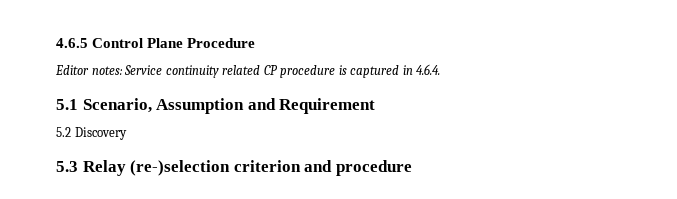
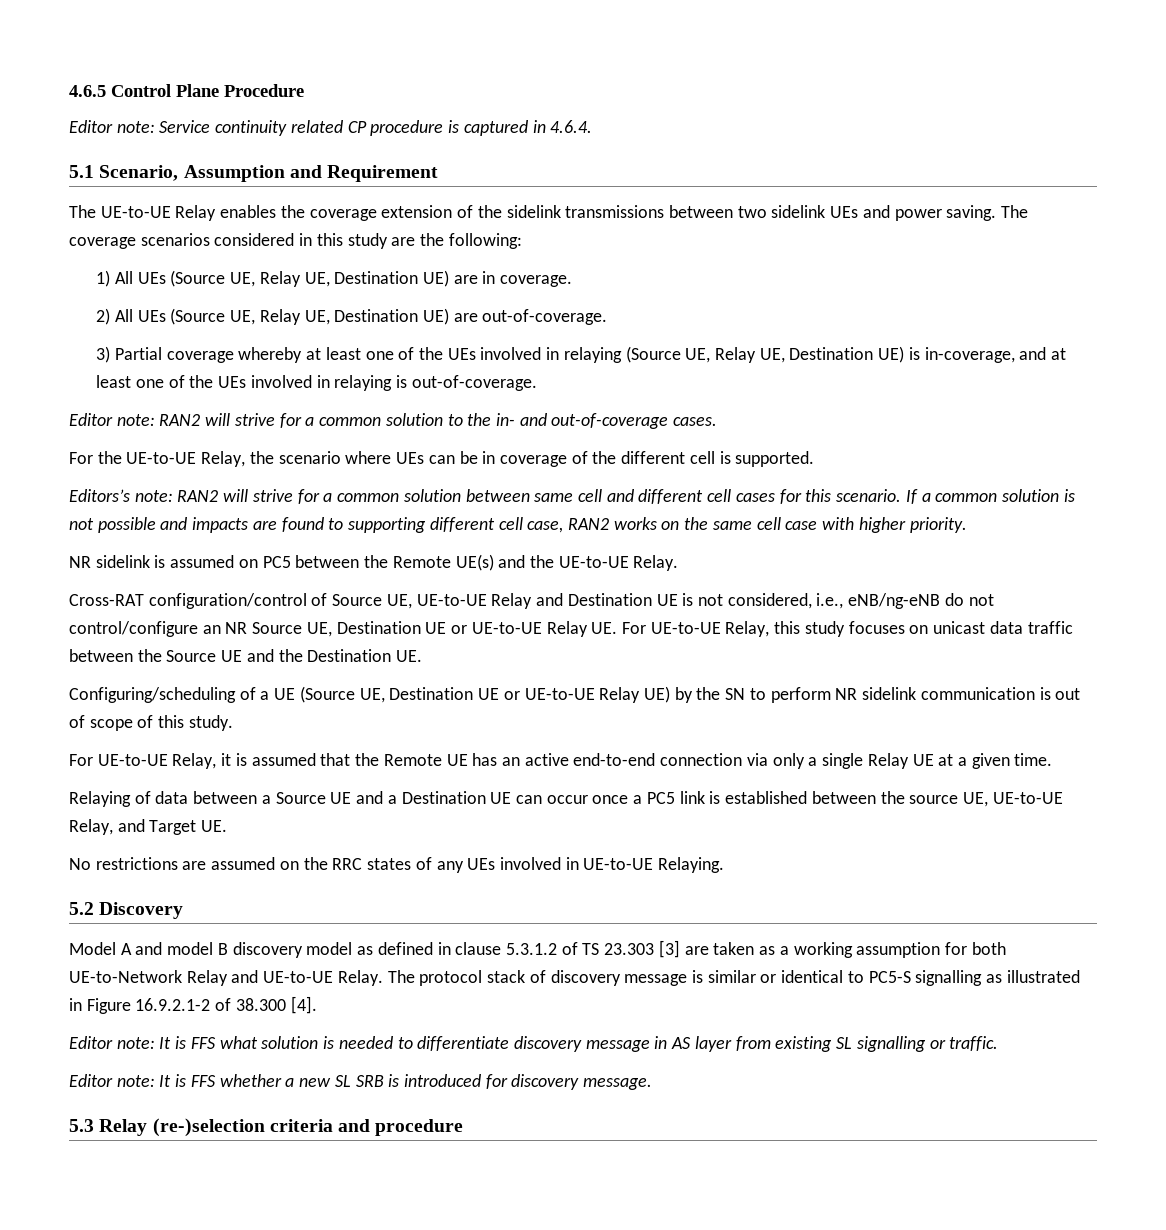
[91,66,123,75] notes: -> [116,121,155,133] note:
[56,127,127,140] 5.2 Discovery -> [69,205,1029,221] [69,233,522,249] [96,270,573,287] [96,308,608,325] [96,346,1067,363] [96,375,537,391] [69,413,718,429] [69,451,815,467] [69,489,1075,504] [69,517,967,533] [69,554,679,571] [69,593,994,609] [69,621,1073,637] [69,649,423,662] [69,686,1081,703] [69,715,233,731] [69,753,1053,769] [69,791,1063,807] [69,819,228,835] [69,857,725,873] [69,902,184,919] [69,940,1006,958] [69,970,1080,986] [69,996,317,1014] [69,1036,999,1052] [69,1074,653,1090] The UE-to-UE Relay enables the coverage extension of the sidelink transmissions between two sidelink UEs and power saving. The coverage scenarios considered in this study are the following: // 1) All UEs (Source UE, Relay UE, Destination UE) are in coverage. // 2) All UEs (Source UE, Relay UE, Destination UE) are out-of-coverage. // 3) Partial coverage whereby at least one of the UEs involved in relaying (Source UE, Relay UE, Destination UE) is in-coverage, and at least one of the UEs involved in relaying is out-of-coverage. // Editor note: RAN2 will strive for a common solution to the in- and out-of-coverage cases. // For the UE-to-UE Relay, the scenario where UEs can be in coverage of the different cell is supported. // Editors’s note: RAN2 will strive for a common solution between same cell and different cell cases for this scenario. If a common solution is not possible and impacts are found to supporting different cell case, RAN2 works on the same cell case with higher priority. // NR sidelink is assumed on PC5 between the Remote UE(s) and the UE-to-UE Relay. // Cross-RAT configuration/control of Source UE, UE-to-UE Relay and Destination UE is not considered, i.e., eNB/ng-eNB do not control/configure an NR Source UE, Destination UE or UE-to-UE Relay UE. For UE-to-UE Relay, this study focuses on unicast data traffic between the Source UE and the Destination UE. // Configuring/scheduling of a UE (Source UE, Destination UE or UE-to-UE Relay UE) by the SN to perform NR sidelink communication is out of scope of this study. // For UE-to-UE Relay, it is assumed that the Remote UE has an active end-to-end connection via only a single Relay UE at a given time. // Relaying of data between a Source UE and a Destination UE can occur once a PC5 link is established between the source UE, UE-to-UE Relay, and Target UE. // No restrictions are assumed on the RRC states of any UEs involved in UE-to-UE Relaying. // 5.2 Discovery // Model A and model B discovery model as defined in clause 5.3.1.2 of TS 23.303 [3] are taken as a working assumption for both UE-to-Network Relay and UE-to-UE Relay. The protocol stack of discovery message is similar or identical to PC5-S signalling as illustrated in Figure 16.9.2.1-2 of 38.300 [4]. // Editor note: It is FFS what solution is needed to differentiate discovery message in AS layer from existing SL signalling or traffic. // Editor note: It is FFS whether a new SL SRB is introduced for discovery message.
[233,160,301,172] criterion -> [269,1119,333,1132] criteria

